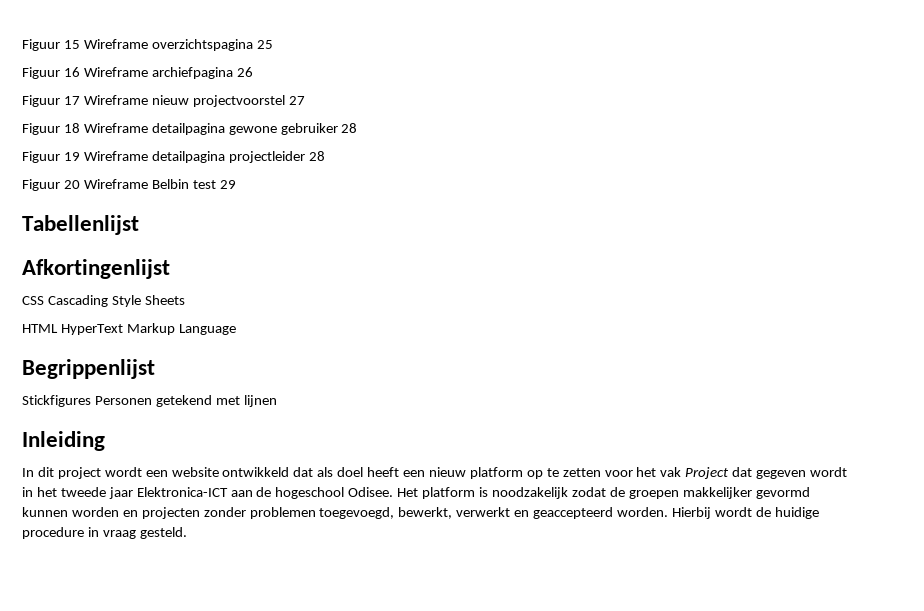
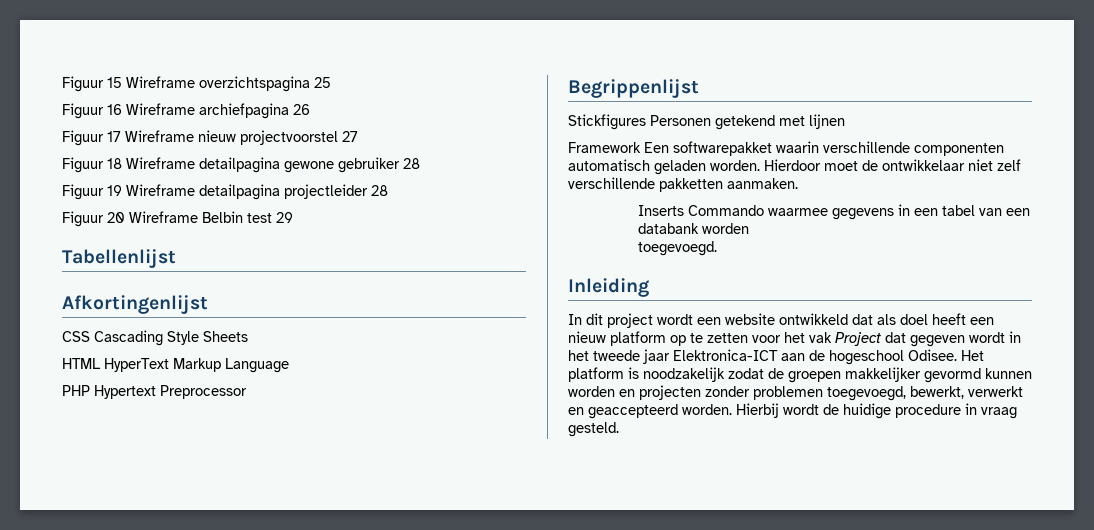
(236, 329) none -> [62,385,247,399] // PHP Hypertext Preprocessor
(277, 401) none -> [568,141,1004,156] [568,159,1021,175] [568,177,798,192] [637,204,1030,220] [637,223,749,234] [637,241,717,256] // Framework Een softwarepakket waarin verschillende componenten automatisch geladen worden. Hierdoor moet de ontwikkelaar niet zelf verschillende pakketten aanmaken. // Inserts Commando waarmee gegevens in een tabel van een databank worden // toegevoegd.

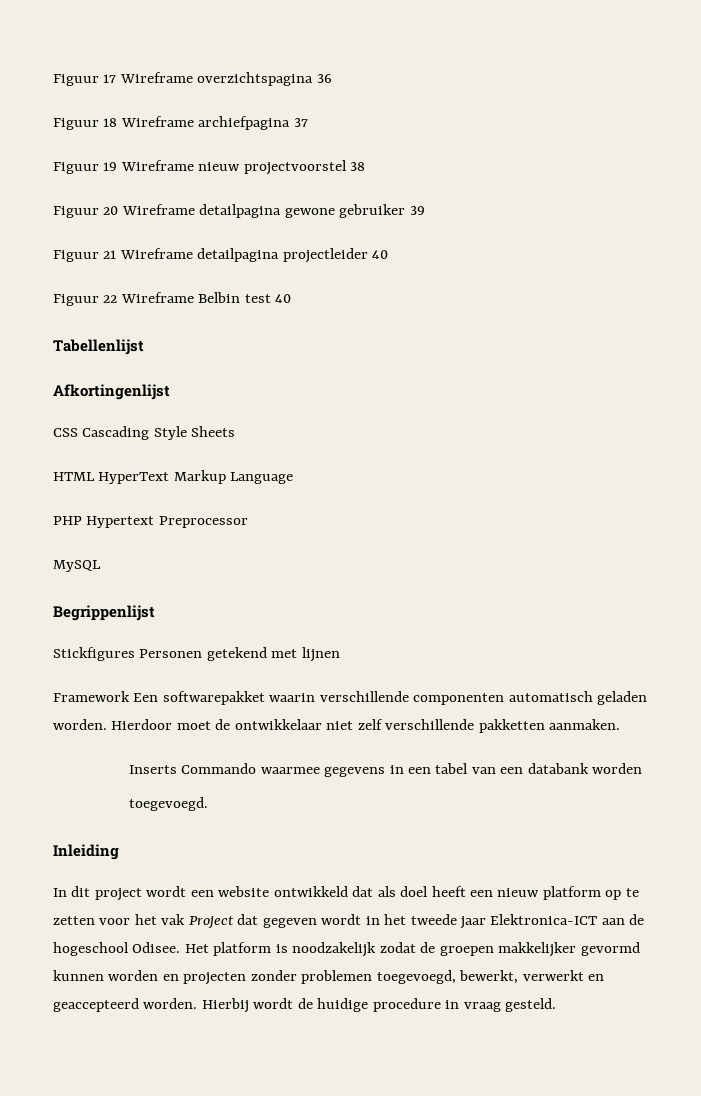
[62,76,331,92] [62,103,310,119] [62,130,358,146] Figuur 15 Wireframe overzichtspagina 25 // Figuur 16 Wireframe archiefpagina 26 // Figuur 17 Wireframe nieuw projectvoorstel 27 -> [53,72,332,86] Figuur 17 Wireframe overzichtspagina 36
[199,157,420,173] detailpagina gewone gebruiker 28 -> [198,116,308,130] archiefpagina 37
[199,184,388,200] detailpagina projectleider 28 -> [198,160,366,175] nieuw projectvoorstel 38
(198, 217) none -> [199,204,425,218] [53,248,389,263] [53,292,194,306] detailpagina gewone gebruiker 39 // Figuur 21 Wireframe detailpagina projectleider 40 // Figuur 22 Wireframe
[276,212,293,223] 29 -> [275,294,292,303] 40
(247, 392) none -> [53,560,101,572] // MySQL

